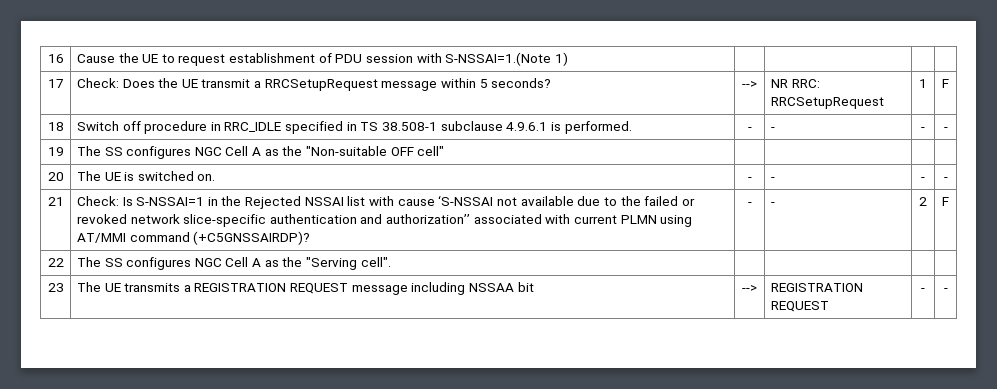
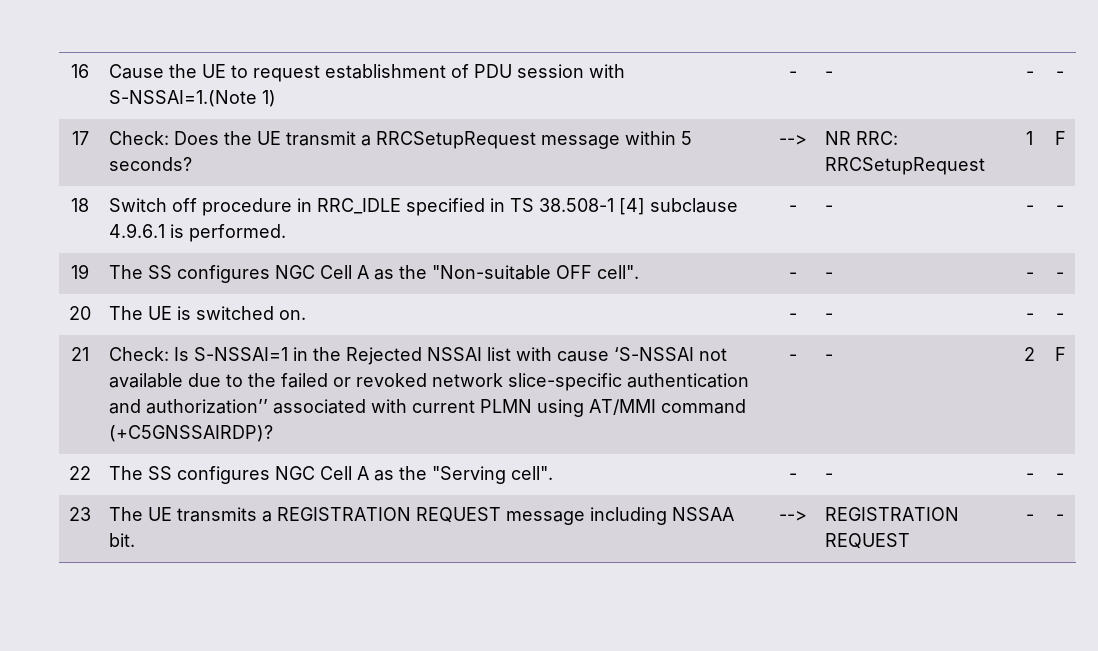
(568, 59) | | | -> [789,71,797,78] [825,71,834,78] [1025,71,1034,78] [1056,71,1064,78] - | - | - | -
(438, 126) none -> [619,198,646,215] [4]
[417,146,445,156] cell" | | | | -> [597,265,640,279] [789,272,797,279] [825,272,834,279] [1025,272,1034,279] [1056,272,1064,279] cell". | - | - | - | -
(391, 262) | | | -> [789,473,797,480] [825,473,834,480] [1025,473,1034,480] [1056,473,1064,480] - | - | - | -
[517,282,534,292] bit -> [109,533,136,547] bit.

